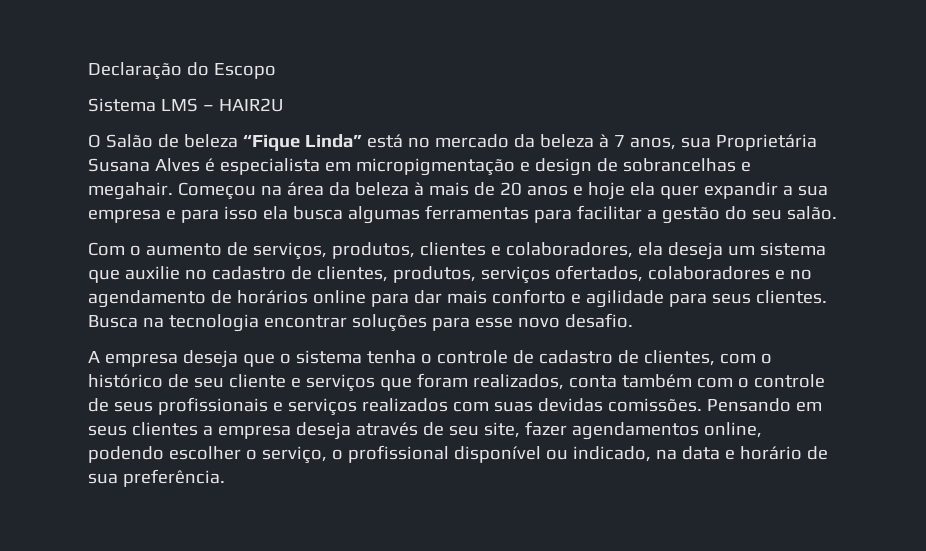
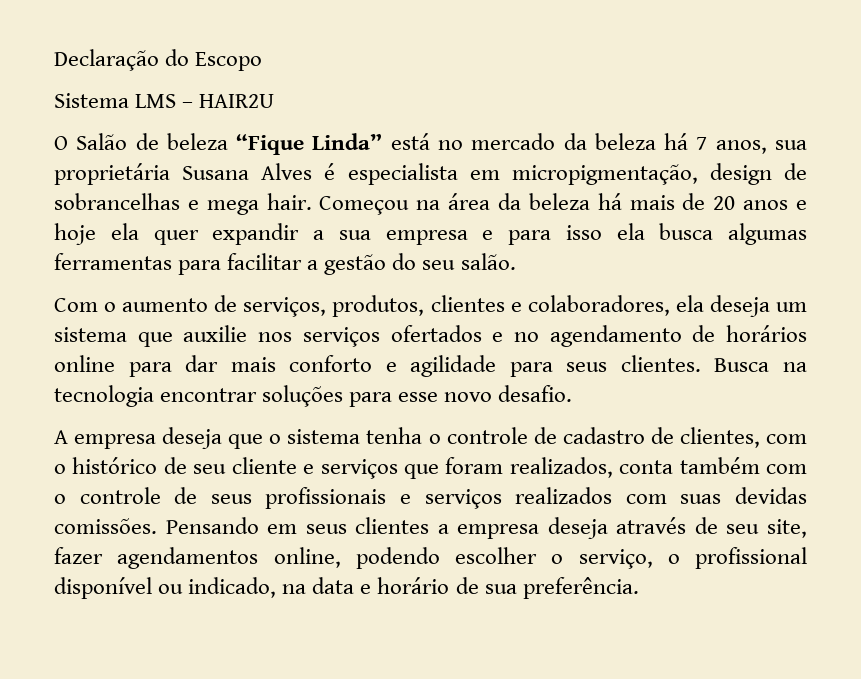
[598,134,609,148] à -> [664,133,689,150] há
[715,134,817,151] Proprietária -> [54,163,170,185] proprietária
[355,158,530,176] micropigmentação e -> [511,164,698,185] micropigmentação,
[88,182,173,200] megahair. -> [206,193,312,215] mega hair.
[413,182,424,196] à -> [597,193,622,210] há
[184,265,770,284] no cadastro de clientes, produtos, serviços ofertados, colaboradores -> [258,325,482,347] nos serviços ofertados

